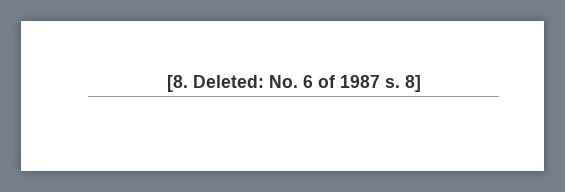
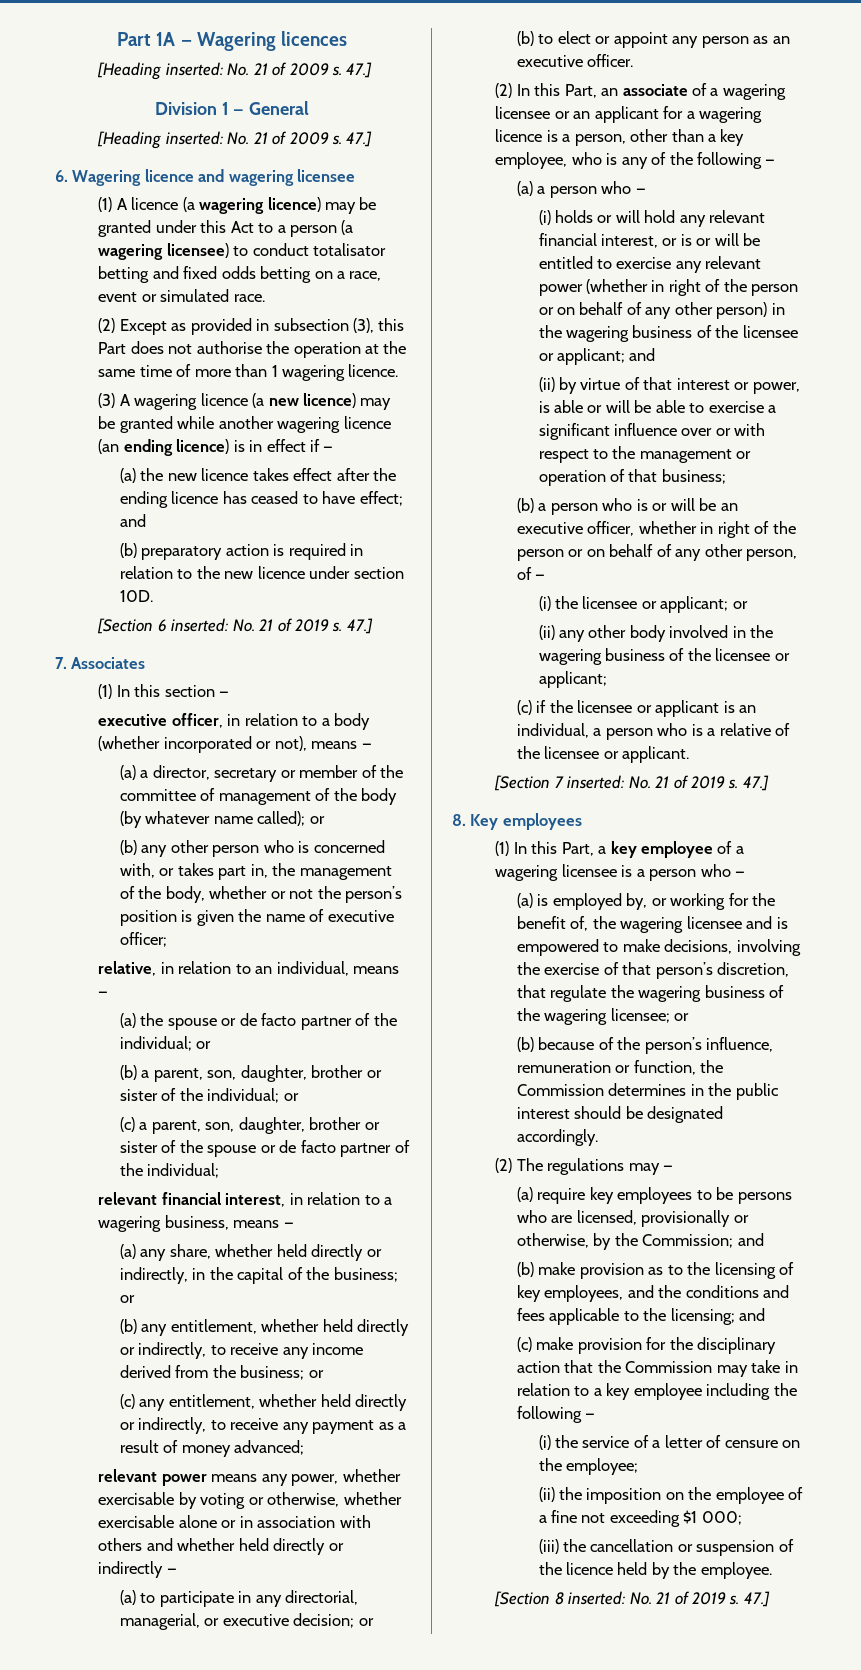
[166,75,421,92] [8. Deleted: No. 6 of 1987 s. 8] -> [117,31,347,51] [97,62,373,80] [154,101,310,115] [97,131,373,149] [55,169,356,186] [98,197,377,214] [98,220,354,237] [98,243,387,260] [98,266,382,283] [98,289,265,302] [98,318,405,335] [98,341,407,358] [98,364,399,381] [98,393,392,410] [98,416,391,433] [98,439,334,456] [119,468,397,483] [119,491,403,508] [119,514,146,527] [119,543,364,560] [119,566,404,579] [119,590,153,602] [97,618,373,634] [55,657,146,669] [98,684,230,699] [98,713,370,730] [98,736,372,753] [119,765,404,782] [119,788,398,805] [119,811,325,828] [119,840,385,857] [119,863,392,880] [119,886,403,903] [119,909,394,926] [119,932,167,947] [98,961,399,976] [98,991,109,997] [119,1013,397,1030] [119,1036,212,1051] [119,1065,382,1082] [119,1088,299,1103] [119,1117,380,1134] [119,1140,410,1157] [119,1163,220,1178] [98,1192,392,1207] [98,1215,294,1232] [119,1244,382,1261] [119,1267,398,1284] [119,1295,135,1303] [119,1319,410,1336] [119,1342,364,1359] [119,1365,324,1380] [119,1394,408,1411] [119,1417,407,1434] [119,1440,305,1457] [98,1469,401,1486] [98,1492,402,1509] [98,1515,371,1528] [98,1538,344,1555] [98,1561,177,1578] [119,1590,359,1607] [119,1613,374,1630] [516,31,790,48] [516,54,634,67] [495,83,786,100] [495,106,762,123] [495,129,745,146] [495,152,776,169] [516,181,646,198] [538,210,766,227] [538,233,761,248] [538,256,762,273] [538,279,799,296] [538,302,785,319] [538,325,798,342] [538,348,656,365] [538,377,800,394] [538,400,777,413] [538,423,766,440] [538,446,752,463] [538,469,726,486] [516,498,738,515] [516,521,796,538] [516,544,798,561] [516,567,546,580] [538,596,748,613] [538,625,774,642] [538,648,790,665] [538,671,607,688] [516,700,757,717] [516,723,791,740] [516,746,690,763] [494,775,769,791] [452,813,582,830] [495,841,744,858] [495,864,745,881] [516,893,776,910] [516,916,788,933] [516,939,801,956] [516,962,790,979] [516,985,785,1002] [516,1008,690,1025] [516,1037,774,1054] [516,1060,724,1075] [516,1083,779,1100] [516,1106,724,1123] [516,1129,598,1146] [495,1158,674,1175] [516,1187,792,1204] [516,1210,749,1227] [516,1233,764,1250] [516,1262,795,1279] [516,1285,790,1302] [516,1308,766,1325] [516,1337,777,1354] [516,1360,798,1377] [516,1383,797,1400] [516,1406,596,1423] [538,1435,801,1450] [538,1458,638,1475] [538,1487,804,1504] [538,1510,742,1527] [538,1539,794,1556] [538,1562,772,1579] [494,1591,770,1607] Part 1A — Wagering licences // [Heading inserted: No. 21 of 2009 s. 47.] // Division 1 — General // [Heading inserted: No. 21 of 2009 s. 47.] // 6. Wagering licence and wagering licensee // (1) A licence (a wagering licence) may be granted under this Act to a person (a wagering licensee) to conduct totalisator betting and fixed odds betting on a race, event or simulated race. // (2) Except as provided in subsection (3), this Part does not authorise the operation at the same time of more than 1 wagering licence. // (3) A wagering licence (a new licence) may be granted while another wagering licence (an ending licence) is in effect if — // (a) the new licence takes effect after the ending licence has ceased to have effect; and // (b) preparatory action is required in relation to the new licence under section 10D. // [Section 6 inserted: No. 21 of 2019 s. 47.] // 7. Associates // (1) In this section — // executive officer, in relation to a body (whether incorporated or not), means — // (a) a director, secretary or member of the committee of management of the body (by whatever name called); or // (b) any other person who is concerned with, or takes part in, the management of the body, whether or not the person’s position is given the name of executive officer; // relative, in relation to an individual, means — // (a) the spouse or de facto partner of the individual; or // (b) a parent, son, daughter, brother or sister of the individual; or // (c) a parent, son, daughter, brother or sister of the spouse or de facto partner of the individual; // relevant financial interest, in relation to a wagering business, means — // (a) any share, whether held directly or indirectly, in the capital of the business; or // (b) any entitlement, whether held directly or indirectly, to receive any income derived from the business; or // (c) any entitlement, whether held directly or indirectly, to receive any payment as a result of money advanced; // relevant power means any power, whether exercisable by voting or otherwise, whether exercisable alone or in association with others and whether held directly or indirectly — // (a) to participate in any directorial, managerial, or executive decision; or // (b) to elect or appoint any person as an executive officer. // (2) In this Part, an associate of a wagering licensee or an applicant for a wagering licence is a person, other than a key employee, who is any of the following — // (a) a person who — // (i) holds or will hold any relevant financial interest, or is or will be entitled to exercise any relevant power (whether in right of the person or on behalf of any other person) in the wagering business of the licensee or applicant; and // (ii) by virtue of that interest or power, is able or will be able to exercise a significant influence over or with respect to the management or operation of that business; // (b) a person who is or will be an executive officer, whether in right of the person or on behalf of any other person, of — // (i) the licensee or applicant; or // (ii) any other body involved in the wagering business of the licensee or applicant; // (c) if the licensee or applicant is an individual, a person who is a relative of the licensee or applicant. // [Section 7 inserted: No. 21 of 2019 s. 47.] // 8. Key employees // (1) In this Part, a key employee of a wagering licensee is a person who — // (a) is employed by, or working for the benefit of, the wagering licensee and is empowered to make decisions, involving the exercise of that person’s discretion, that regulate the wagering business of the wagering licensee; or // (b) because of the person’s influence, remuneration or function, the Commission determines in the public interest should be designated accordingly. // (2) The regulations may — // (a) require key employees to be persons who are licensed, provisionally or otherwise, by the Commission; and // (b) make provision as to the licensing of key employees, and the conditions and fees applicable to the licensing; and // (c) make provision for the disciplinary action that the Commission may take in relation to a key employee including the following — // (i) the service of a letter of censure on the employee; // (ii) the imposition on the employee of a fine not exceeding $1 000; // (iii) the cancellation or suspension of the licence held by the employee. // [Section 8 inserted: No. 21 of 2019 s. 47.]

